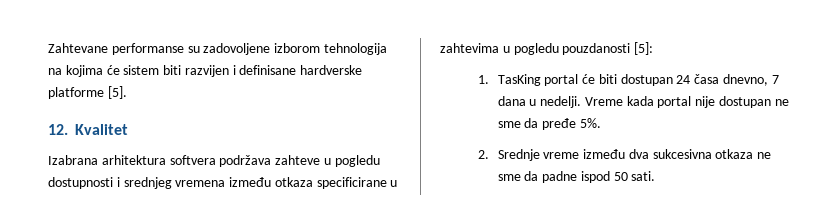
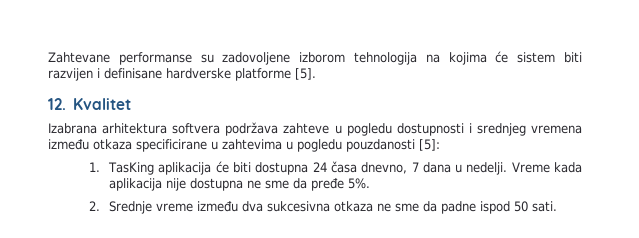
[544,74,579,86] portal -> [158,162,212,175] aplikacija
[620,74,673,86] dostupan -> [255,162,309,175] dostupna
[657,96,771,108] portal nije dostupan -> [109,178,244,191] aplikacija nije dostupna

